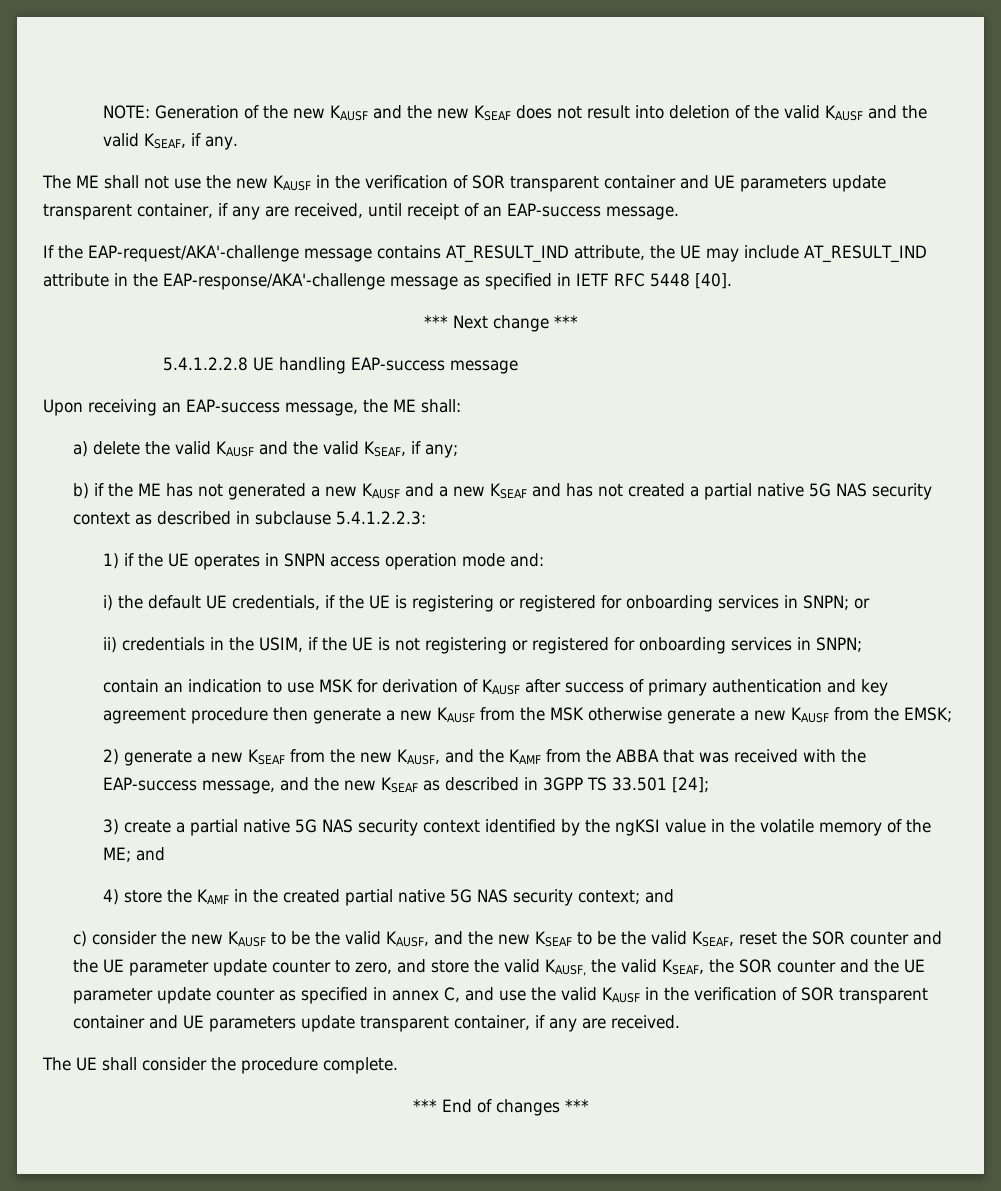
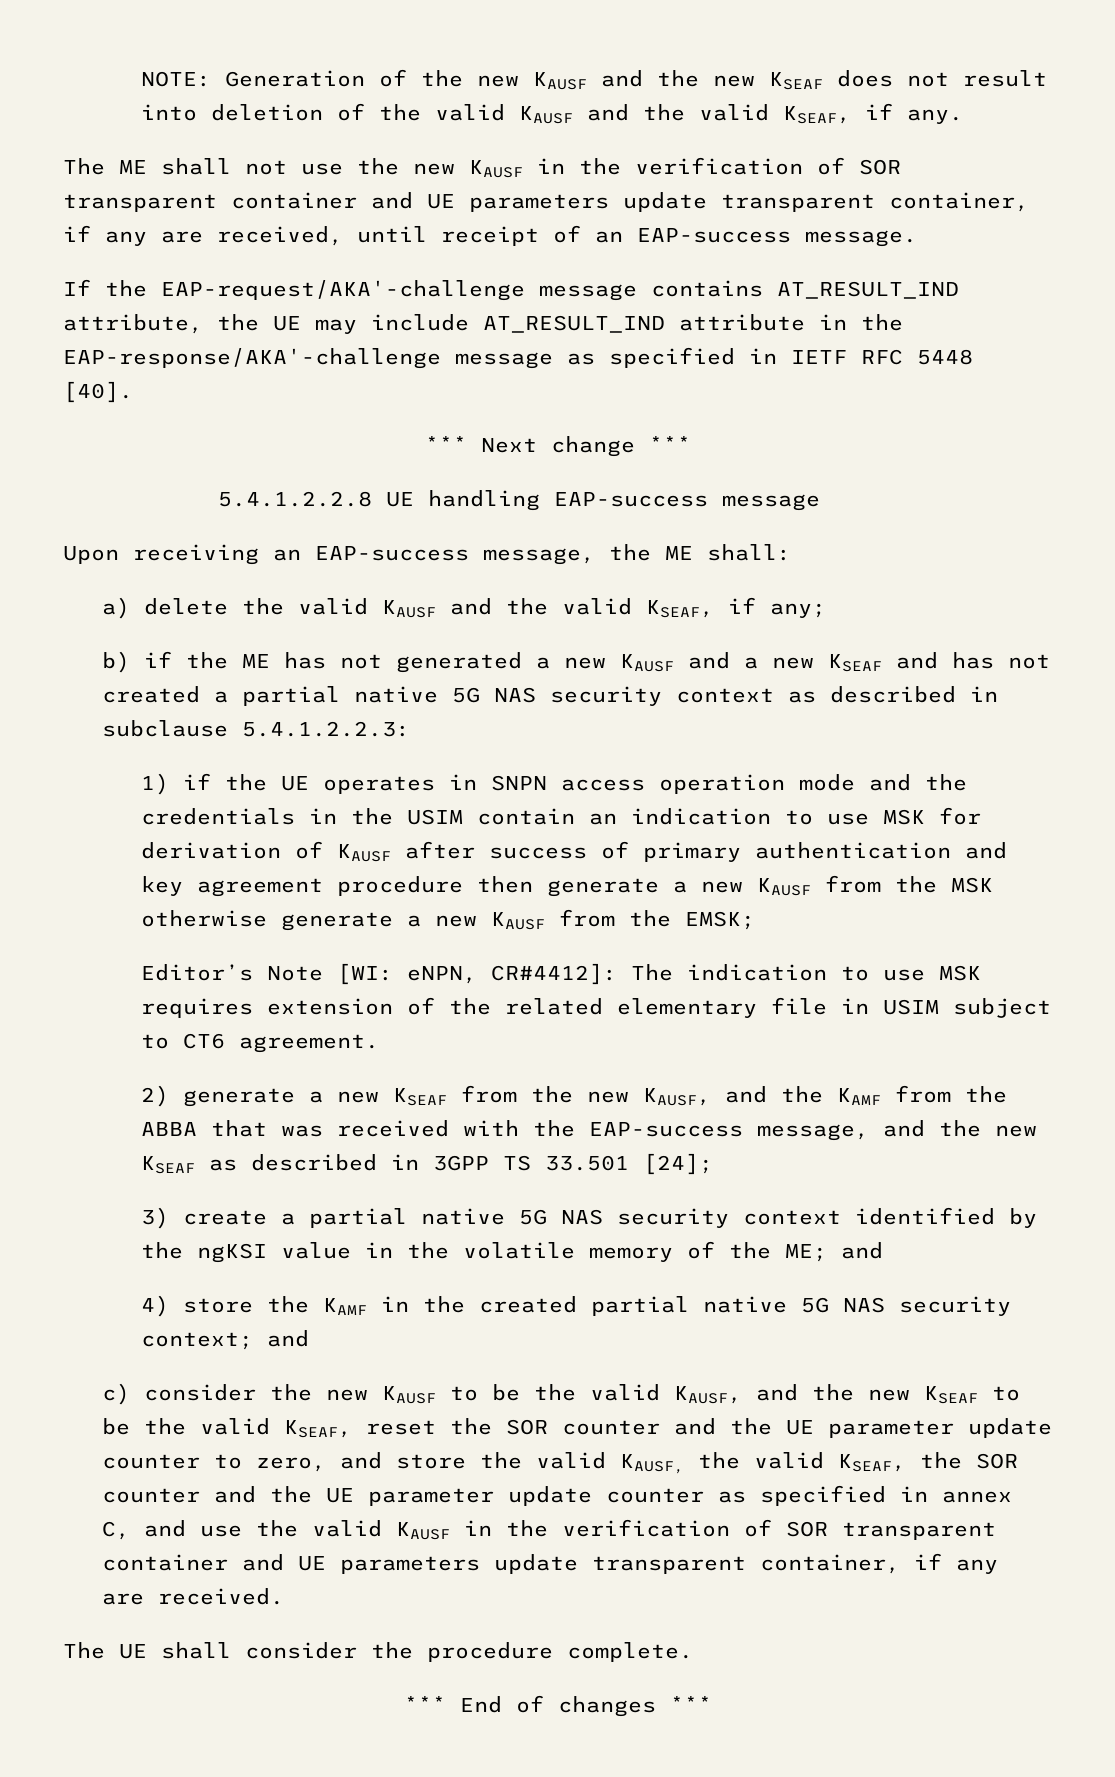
[509,553,544,567] [102,595,870,612] [102,637,862,654] and: // i) the default UE credentials, if the UE is registering or registered for onboarding services in SNPN; or // ii) credentials in the USIM, if the UE is not registering or registered for onboarding services in SNPN; // -> [868,774,967,791] [140,808,463,825] and the credentials in the USIM
(952, 714) none -> [140,963,981,985] [140,997,1051,1018] [140,1033,379,1053] // Editor’s Note [WI: eNPN, CR#4412]: The indication to use MSK requires extension of the related elementary file in USIM subject to CT6 agreement.

